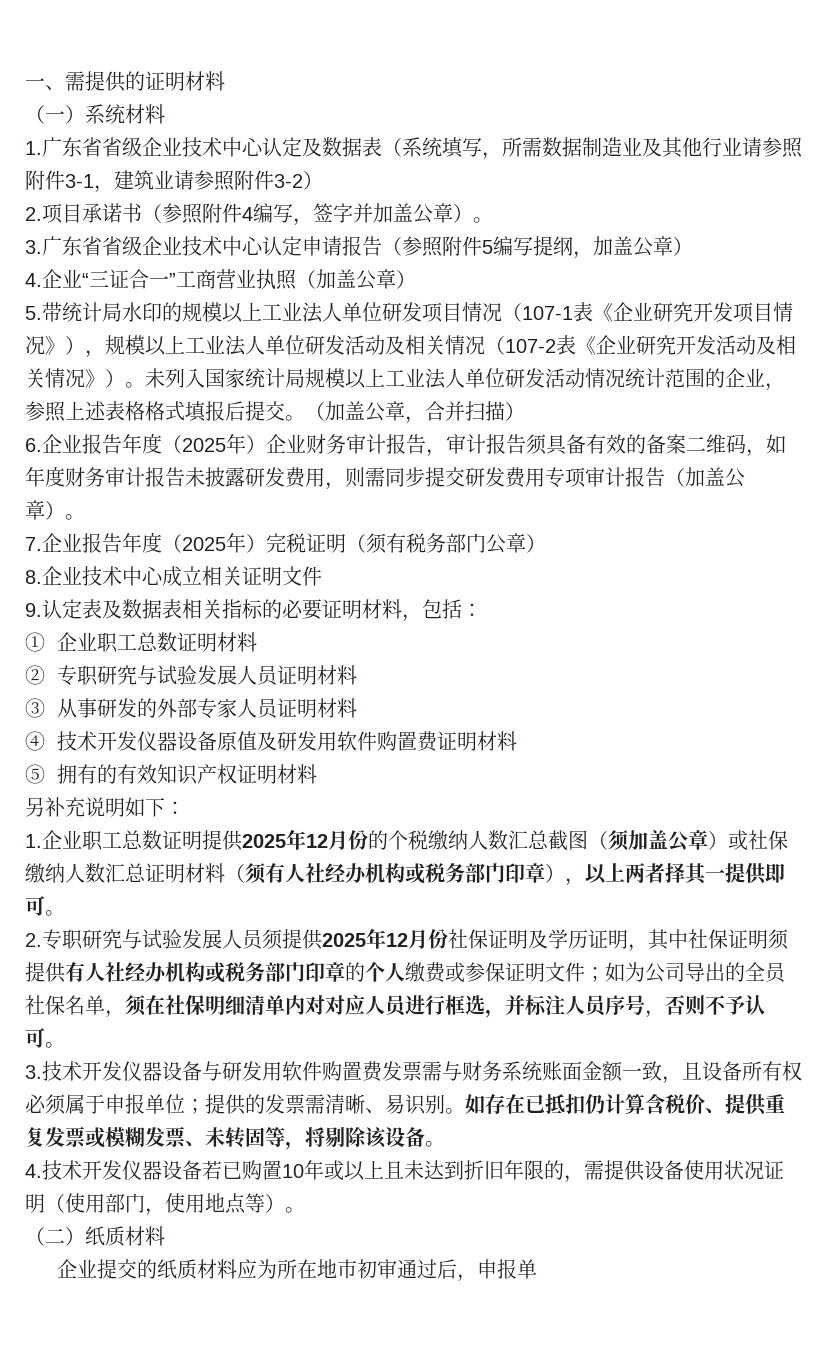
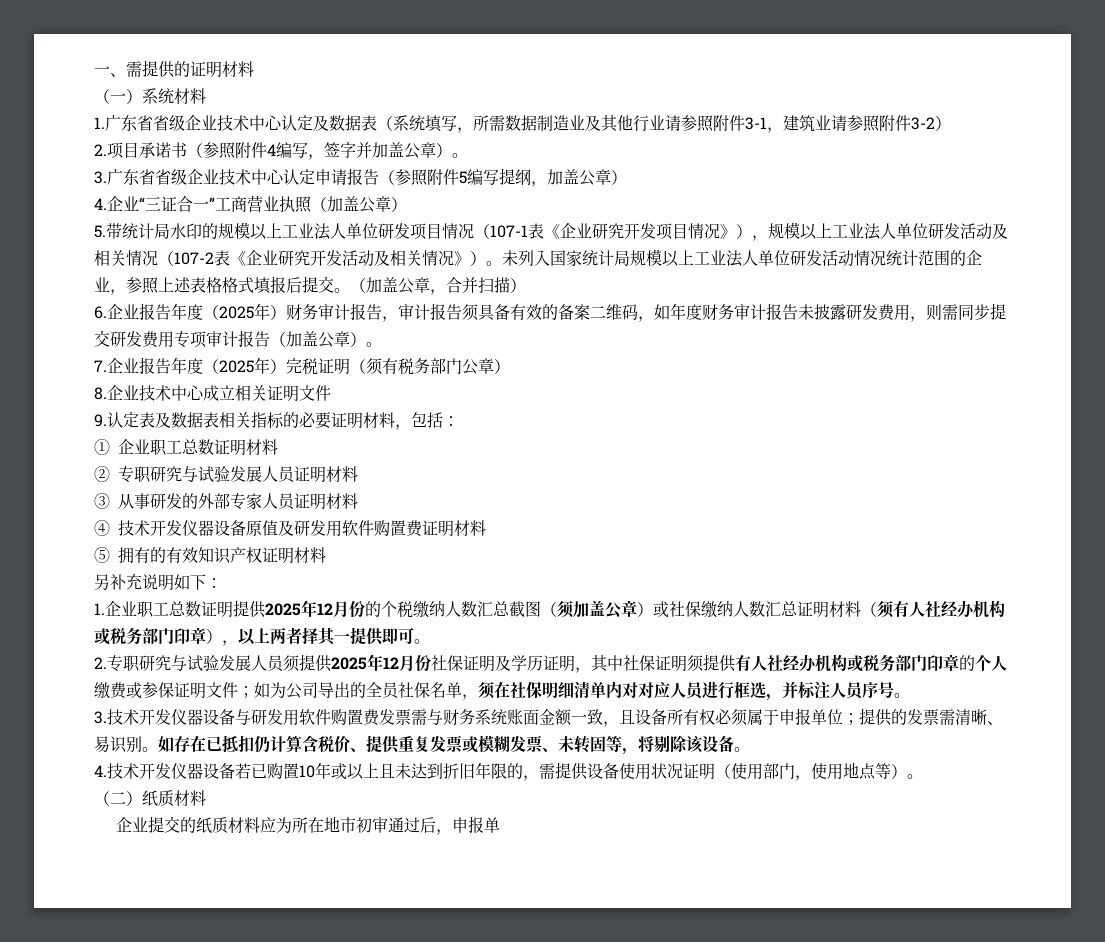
[266,434,306,453] 企业 -> (286, 312) none
[645,995,765,1018] [25,1028,45,1048] ，否则不予认可 -> (894, 690) none

